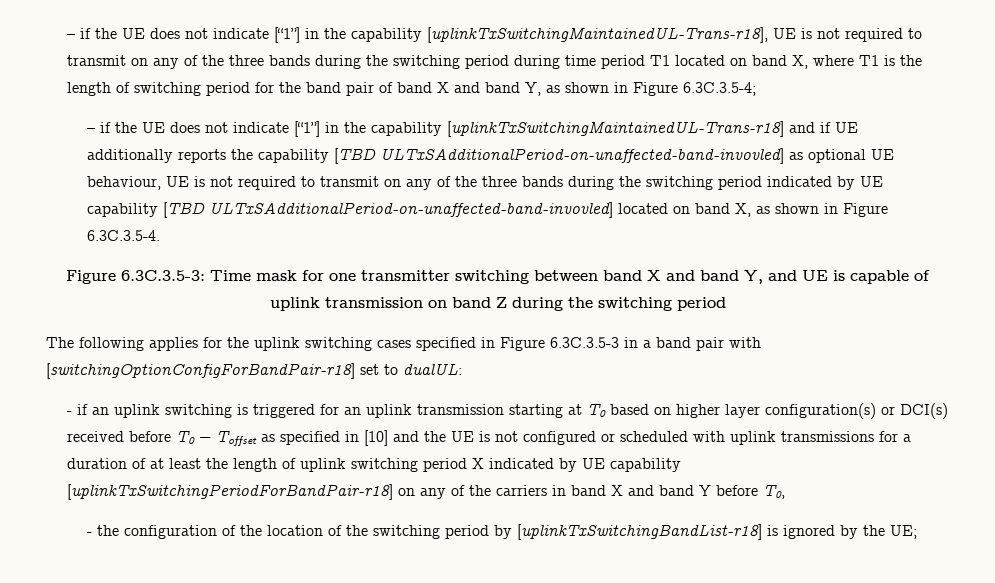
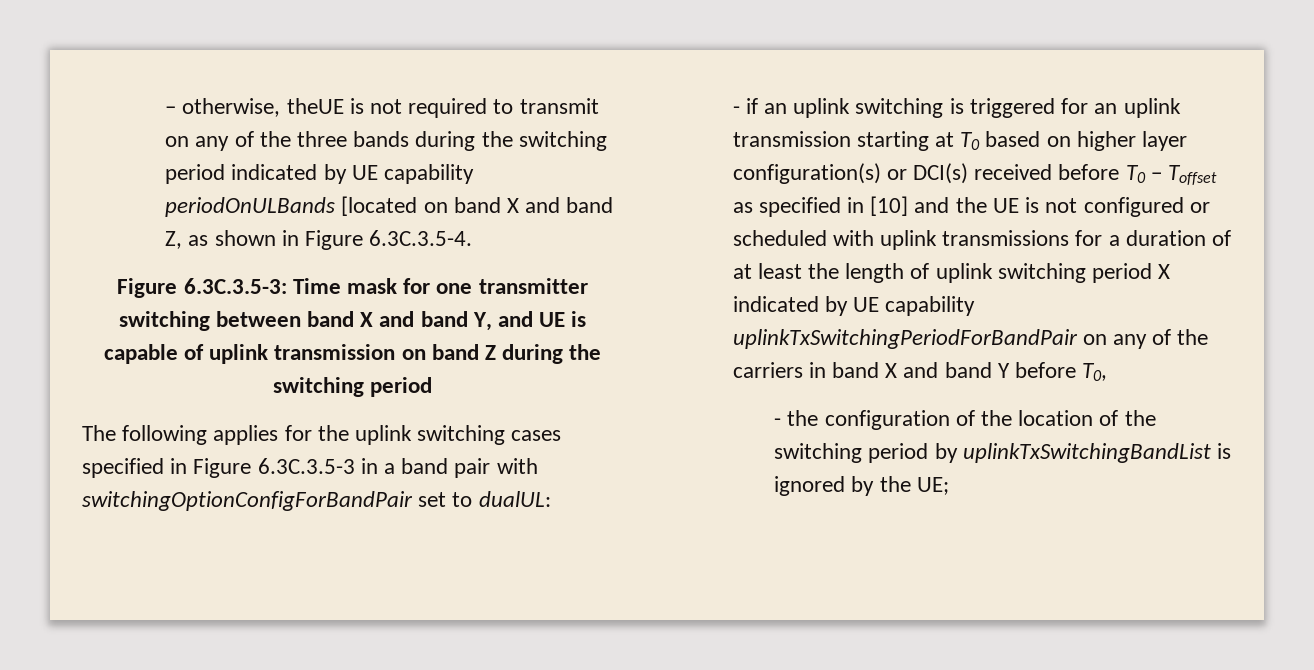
[66,27,922,43] [66,55,922,69] [66,82,756,96] [87,121,859,137] [87,148,895,164] [87,176,190,190] – if the UE does not indicate [“1”] in the capability [uplinkTxSwitchingMaintainedUL-Trans-r18], UE is not required to transmit on any of the three bands during the switching period during time period T1 located on band X, where T1 is the length of switching period for the band pair of band X and band Y, as shown in Figure 6.3C.3.5-4; // – if the UE does not indicate [“1”] in the capability [uplinkTxSwitchingMaintainedUL-Trans-r18] and if UE additionally reports the capability [TBD ULTxSAdditionalPeriod-on-unaffected-band-invovled] as optional UE behaviour, UE -> [165,98,344,117] – otherwise, theUE
[163,202,752,218] [TBD ULTxSAdditionalPeriod-on-unaffected-band-invovled] located on band X, -> [165,196,614,217] [165,231,183,249] periodOnULBands [located on band X and band Z,
[46,363,355,379] [switchingOptionConfigForBandPair-r18] -> [82,491,413,511] switchingOptionConfigForBandPair
[66,484,393,500] [uplinkTxSwitchingPeriodForBandPair-r18] -> [732,329,1078,349] uplinkTxSwitchingPeriodForBandPair
[517,524,763,540] [uplinkTxSwitchingBandList-r18] -> [962,443,1211,463] uplinkTxSwitchingBandList

